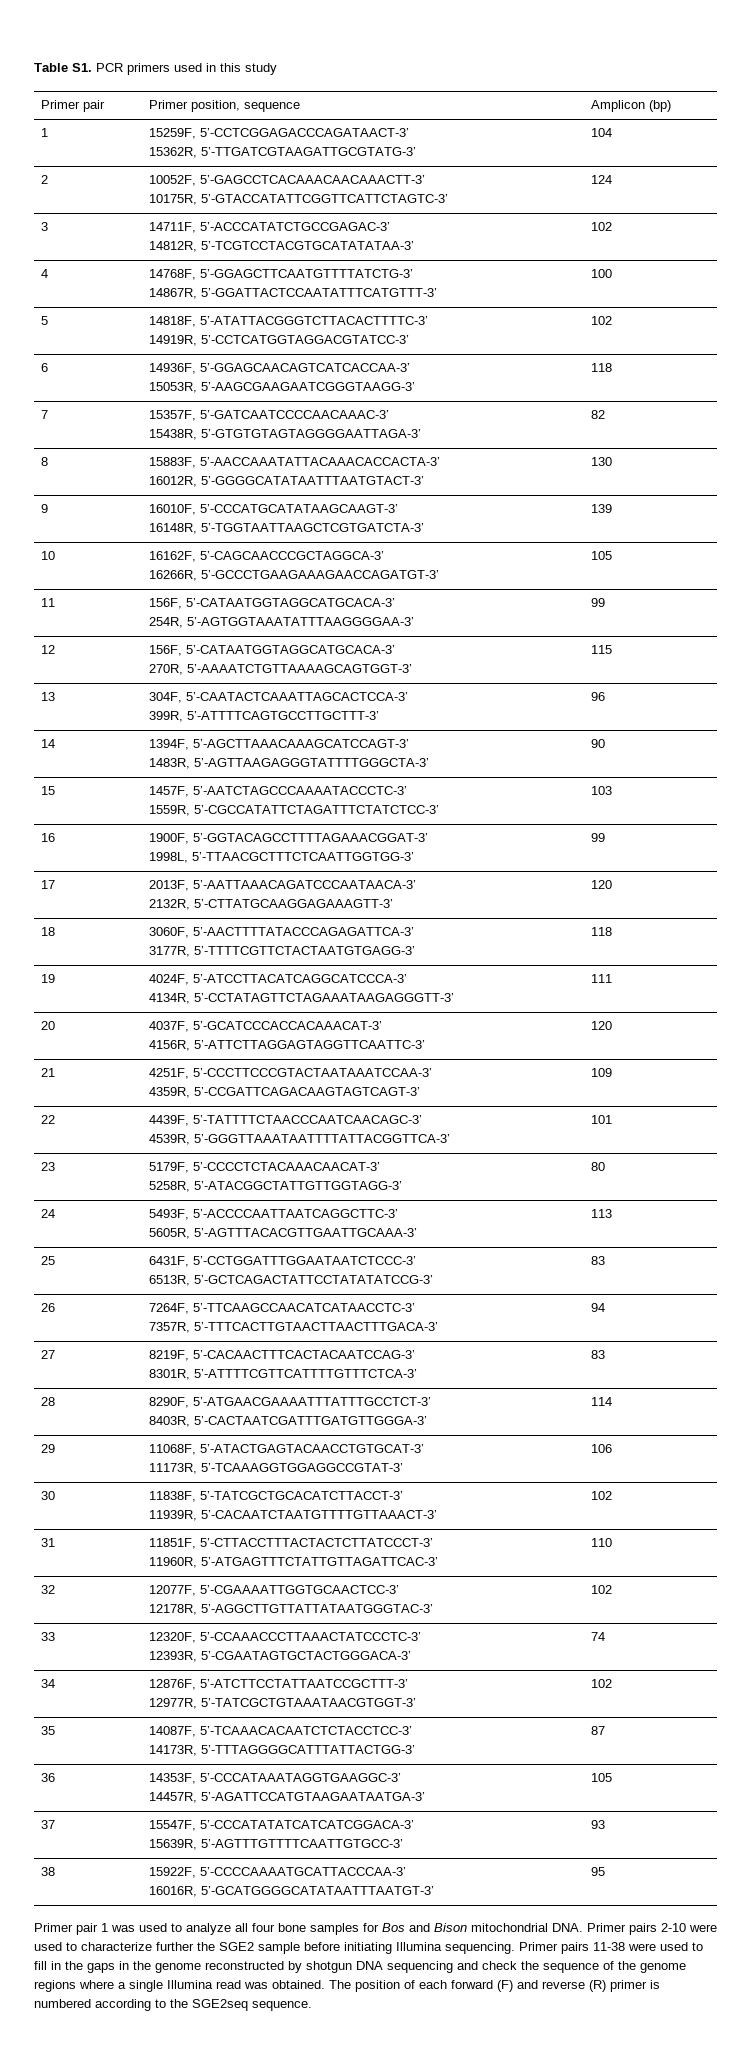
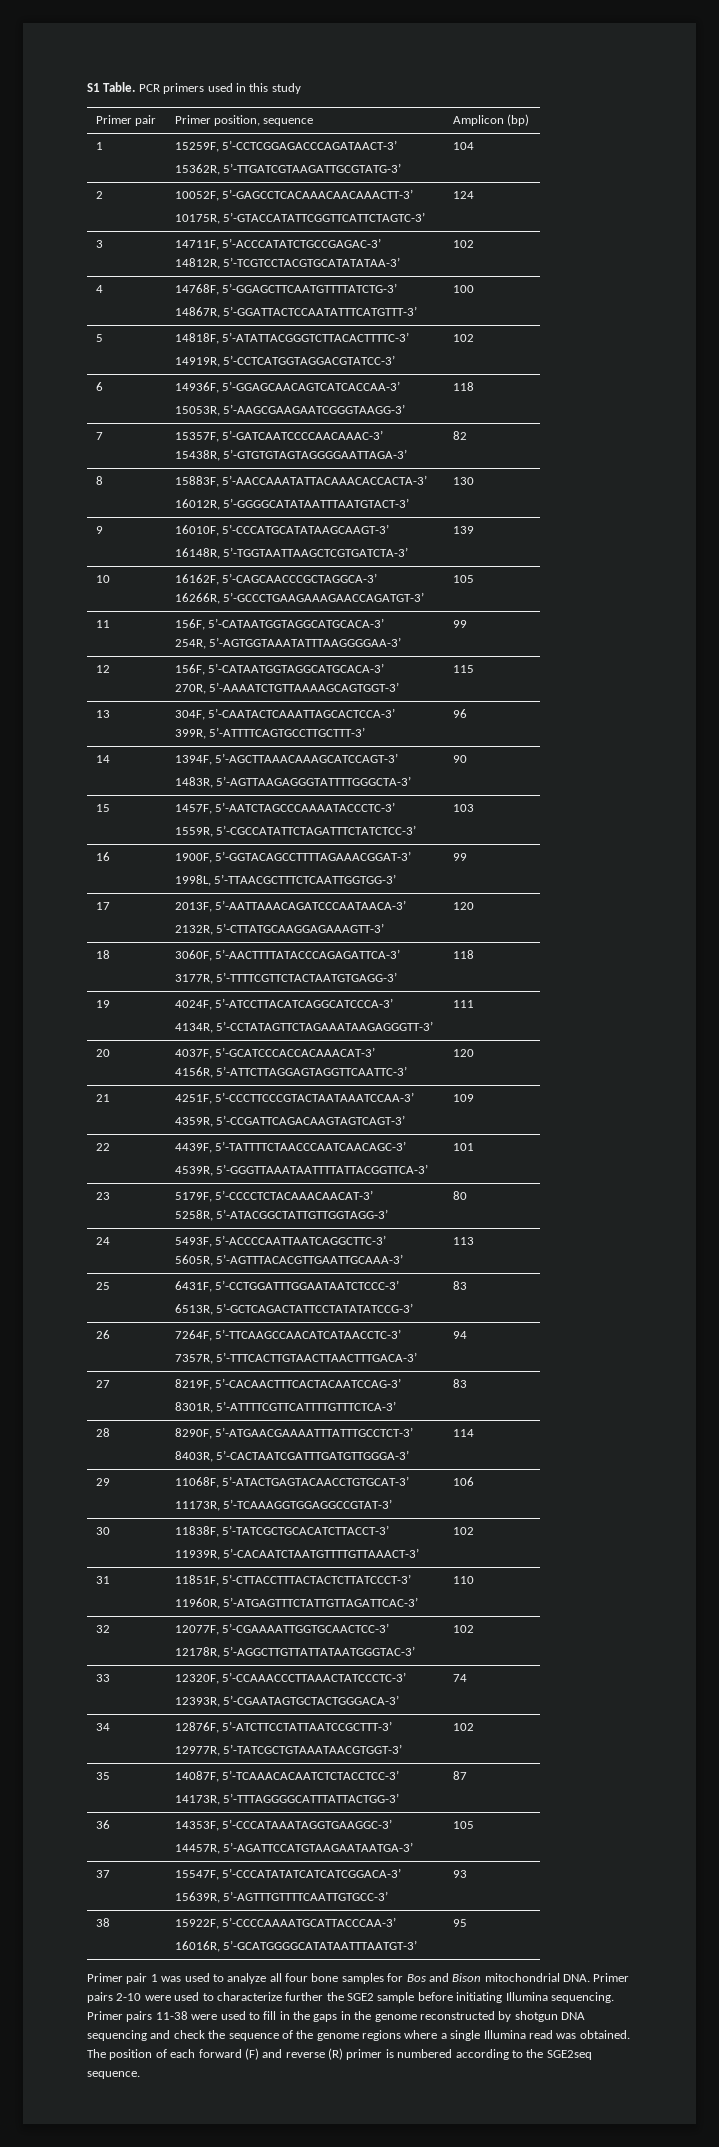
[34,63,92,72] Table S1. -> [87,82,136,92] S1 Table.

